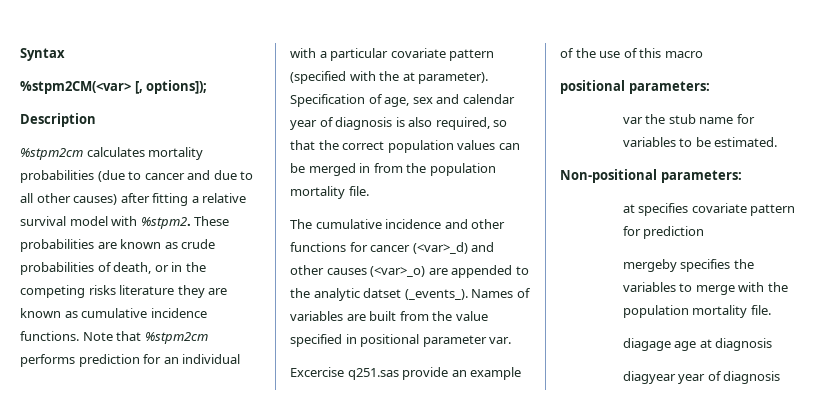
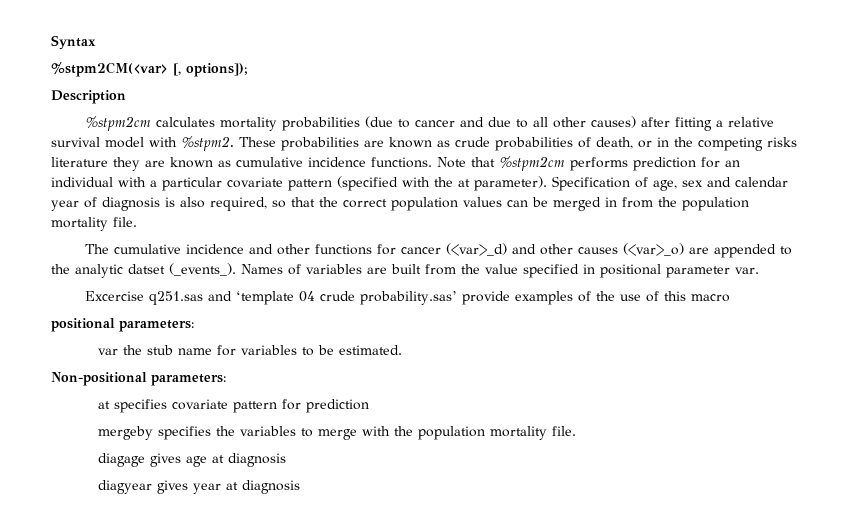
[402,367,522,380] provide an example -> [208,291,574,305] and ‘template 04 crude probability.sas’ provide examples
(671, 344) none -> [149,453,181,467] gives
[678,371,722,384] year of -> [156,480,238,494] gives year at

